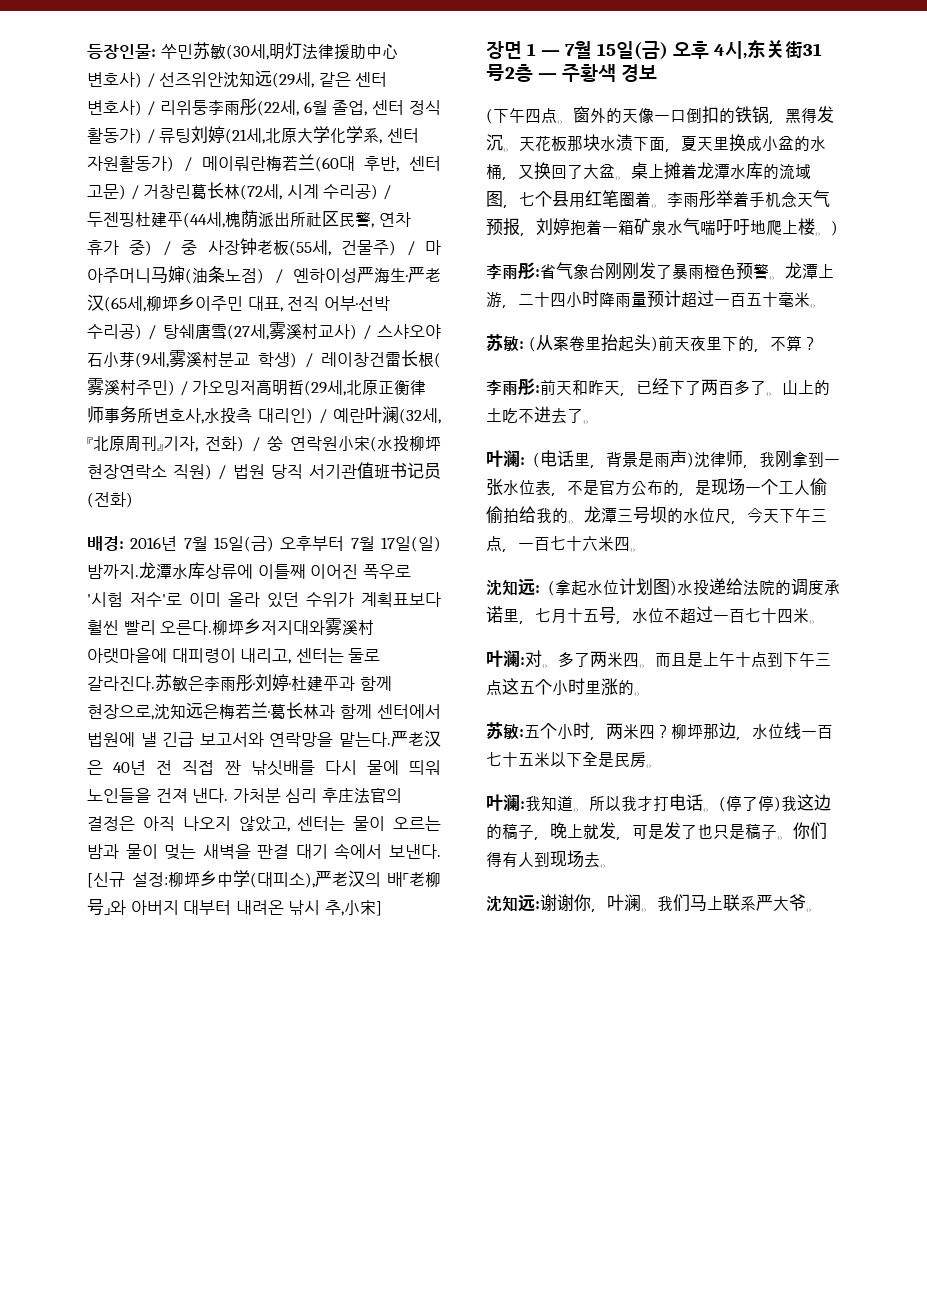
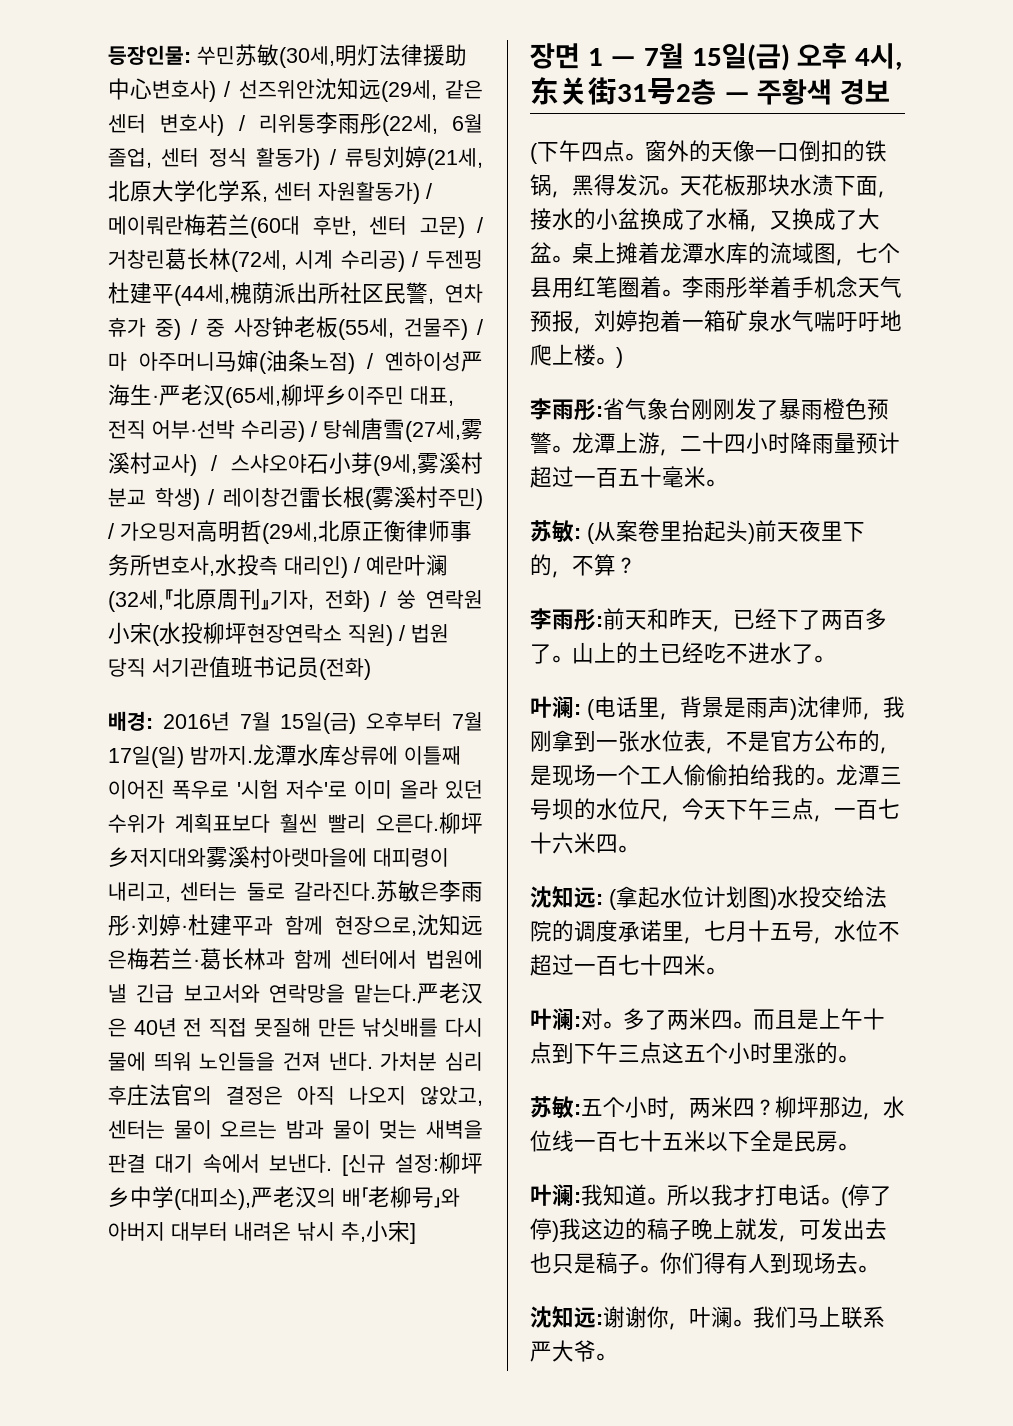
[224,760,241,775] 짠 -> [253,1018,356,1037] 못질해 만든
[681,134,810,152] 夏天里换成小盆的 -> [530,208,706,230] 接水的小盆换成了
[551,165,567,179] 回 -> [814,208,836,230] 成
[502,406,567,423] 吃不进去 -> [660,642,792,664] 已经吃不进水
[709,578,726,595] 递 -> [821,886,843,908] 交
[534,837,550,840] ， -> (691, 1229) none
[648,822,697,839] 是发了 -> [821,1218,887,1240] 发出去

